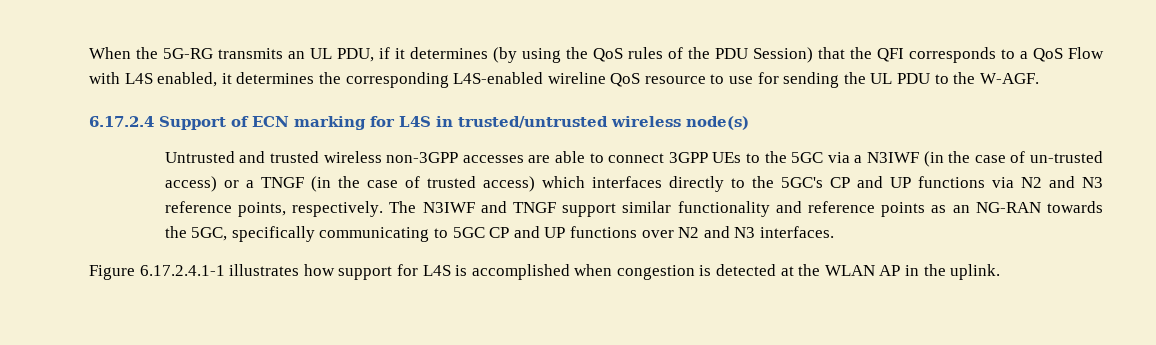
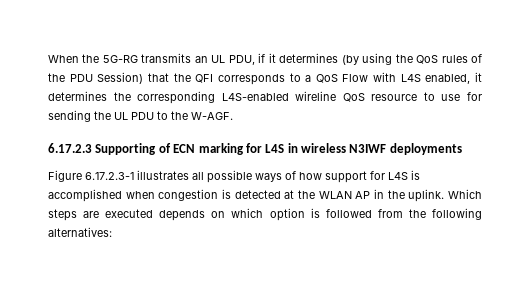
[89,116,226,130] 6.17.2.4 Support -> [48,143,157,155] 6.17.2.3 Supporting
[458,116,749,130] [164,151,1103,167] [164,176,1103,192] [164,201,1104,217] [164,226,834,242] [89,264,300,280] trusted/untrusted wireless node(s) // Untrusted and trusted wireless non-3GPP accesses are able to connect 3GPP UEs to the 5GC via a N3IWF (in the case of un-trusted access) or a TNGF (in the case of trusted access) which interfaces directly to the 5GC's CP and UP functions via N2 and N3 reference points, respectively. The N3IWF and TNGF support similar functionality and reference points as an NG-RAN towards the 5GC, specifically communicating to 5GC CP and UP functions over N2 and N3 interfaces. // Figure 6.17.2.4.1-1 illustrates -> [301,143,462,155] [48,170,296,183] wireless N3IWF deployments // Figure 6.17.2.3-1 illustrates all possible ways of
(1001, 272) none -> [448,189,483,199] [48,208,482,221] [48,227,112,237] Which steps are executed depends on which option is followed from the following alternatives:

